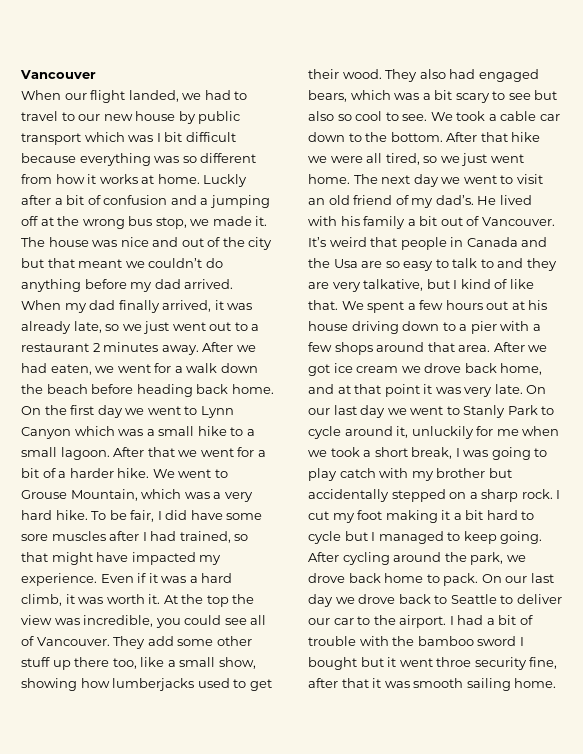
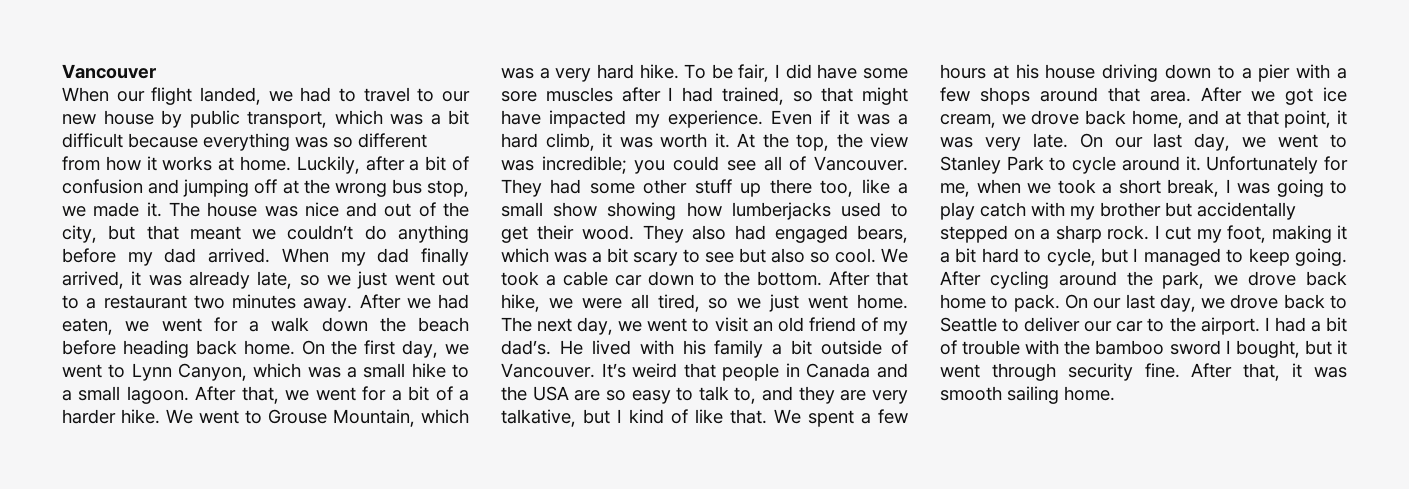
[21,132,161,145] transport which was I -> [247,110,441,128] transport, which was a
[203,174,248,187] Luckly -> [296,156,360,174] Luckily,
[200,198,209,205] a -> (180, 186) none
[248,237,273,250] city -> [62,225,97,243] city,
[92,343,100,352] 2 -> [193,295,225,309] two
[97,405,123,418] day -> [402,340,439,358] day,
[21,427,71,439] Canyon -> [178,363,247,381] Canyon,
[147,447,175,457] that -> [241,386,279,404] that,
[206,595,229,607] top -> [796,134,829,151] top,
[83,615,154,627] incredible, -> [541,156,627,174] incredible;
[147,636,174,646] add -> [550,179,582,194] had
[218,657,256,669] show, -> [553,202,598,217] show
[355,111,428,121] cool to see. -> [835,248,876,263] cool.
[511,132,541,142] hike -> [501,294,540,312] hike,
[413,174,439,187] day -> [577,317,614,335] day,
[440,217,463,226] out -> [821,340,883,355] outside
[333,259,358,268] Usa -> [532,386,569,401] USA
[480,259,494,268] to -> [734,387,757,404] to,
[486,301,509,310] out -> (986, 71) none
[356,366,399,373] cream -> [940,114,996,128] cream,
[384,384,420,397] point -> [1284,110,1332,128] point,
[360,405,506,418] day we went to Stanly -> [1194,133,1347,151] [940,156,1001,174] day, we went to Stanley
[396,426,519,439] it, unluckily for me -> [1185,156,1348,174] [940,183,970,197] it. Unfortunately for me,
[357,510,383,520] foot -> [1227,225,1266,243] foot,
[308,531,341,544] cycle -> [1046,248,1096,266] cycle,
[308,594,333,607] day -> [1159,294,1196,312] day,
[308,657,357,670] bought -> [1235,340,1300,358] bought,
[436,657,558,670] [308,678,369,688] throe security fine, after that -> [991,363,1281,381] through security fine. After that,

